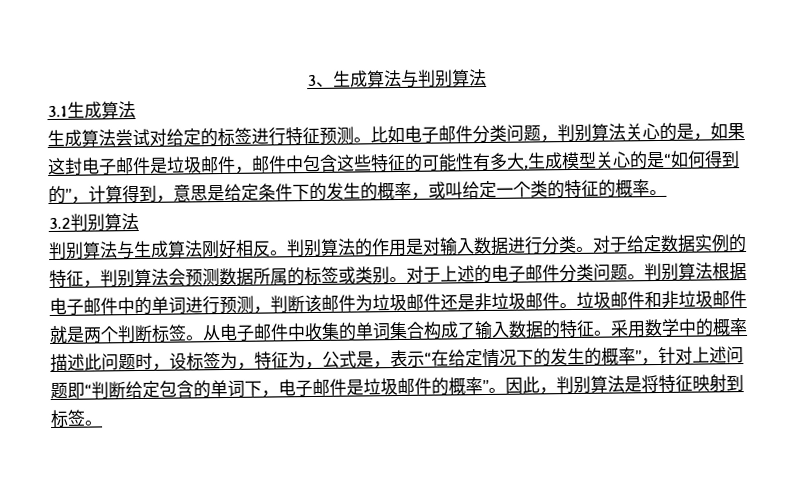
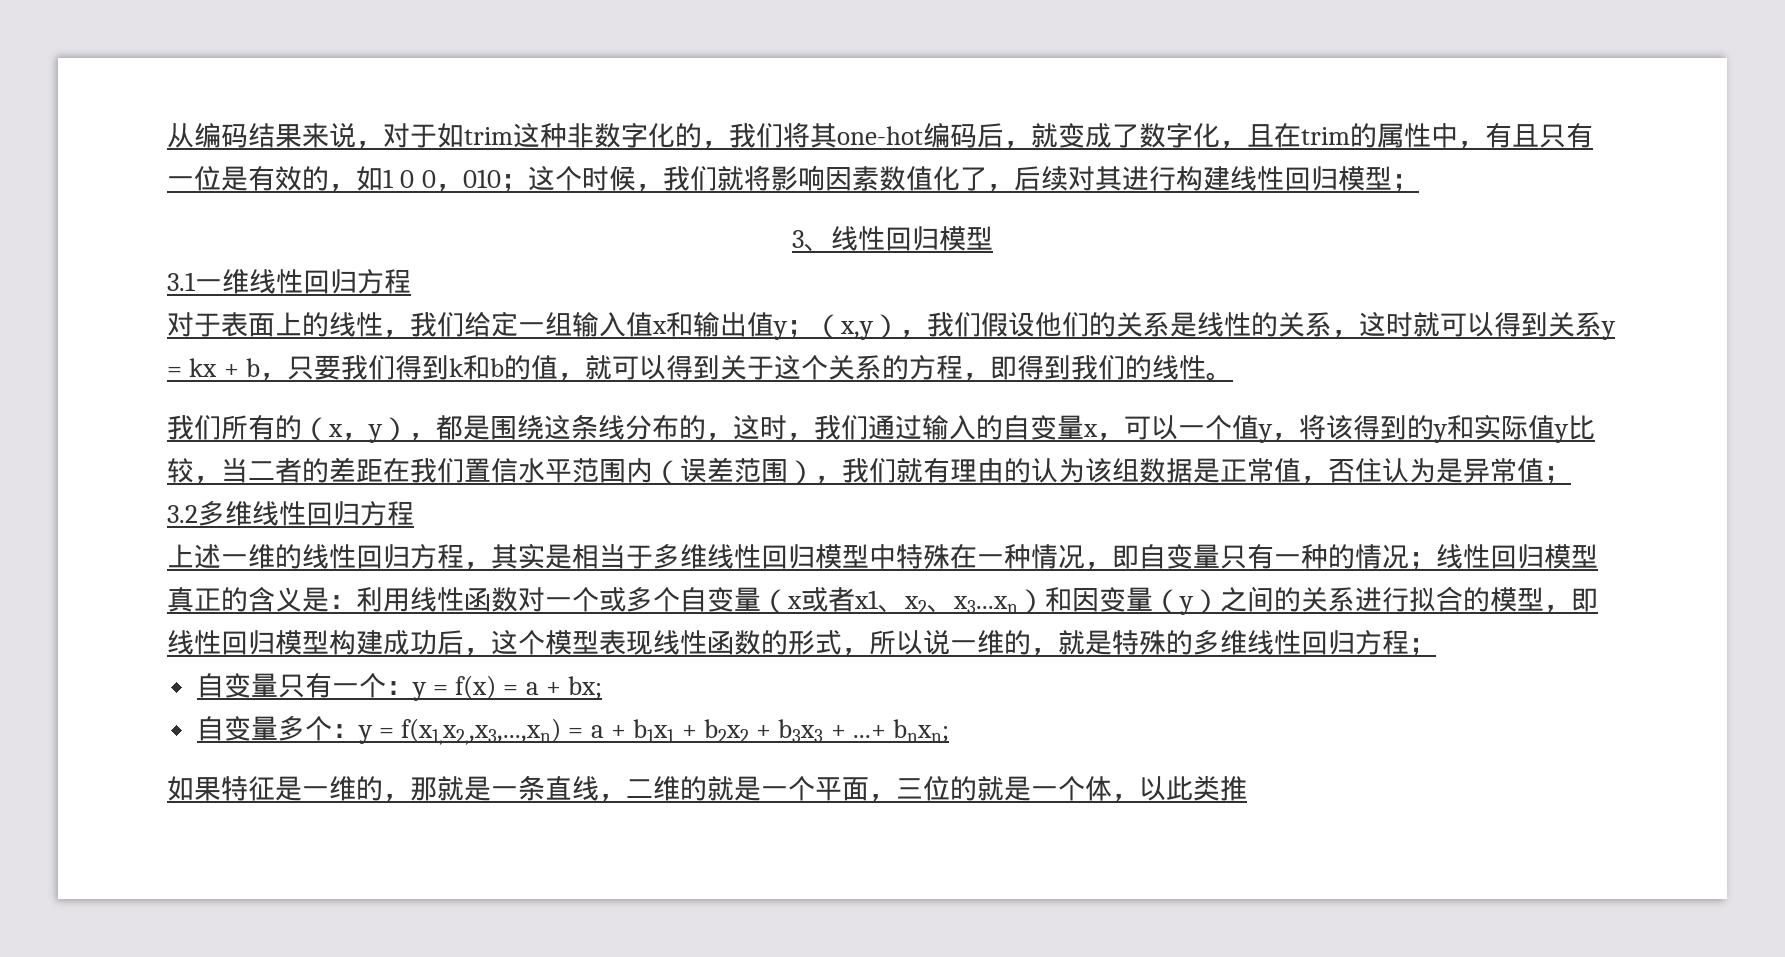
[307,68,487,88] [47,101,136,119] [47,122,745,148] [47,150,740,176] [48,179,667,205] [48,212,139,232] [48,233,747,260] [49,261,747,288] [49,289,747,316] [49,317,748,344] [50,346,744,373] [50,374,744,400] [50,409,103,429] 3、生成算法与判别算法 // 3.1生成算法 // 生成算法尝试对给定的标签进行特征预测。比如电子邮件分类问题，判别算法关心的是，如果这封电子邮件是垃圾邮件，邮件中包含这些特征的可能性有多大,生成模型关心的是“如何得到的”，计算得到，意思是给定条件下的发生的概率，或叫给定一个类的特征的概率。 // 3.2判别算法 // 判别算法与生成算法刚好相反。判别算法的作用是对输入数据进行分类。对于给定数据实例的特征，判别算法会预测数据所属的标签或类别。对于上述的电子邮件分类问题。判别算法根据电子邮件中的单词进行预测，判断该邮件为垃圾邮件还是非垃圾邮件。垃圾邮件和非垃圾邮件就是两个判断标签。从电子邮件中收集的单词集合构成了输入数据的特征。采用数学中的概率描述此问题时，设标签为，特征为，公式是，表示“在给定情况下的发生的概率”，针对上述问题即“判断给定包含的单词下，电子邮件是垃圾邮件的概率”。因此，判别算法是将特征映射到标签。 -> [167,122,1593,149] [167,165,1419,192] [792,226,993,252] [167,269,411,294] [167,311,1616,340] [167,355,1233,381] [167,414,1595,443] [167,457,1571,485] [167,500,414,526] [167,543,1598,570] [167,586,1598,615] [167,629,1436,656] [196,673,603,701] [196,715,950,745] [167,775,1247,802] 从编码结果来说，对于如trim这种非数字化的，我们将其one-hot编码后，就变成了数字化，且在trim的属性中，有且只有一位是有效的，如1 0 0，010；这个时候，我们就将影响因素数值化了，后续对其进行构建线性回归模型； // 3、线性回归模型 // 3.1一维线性回归方程 // 对于表面上的线性，我们给定一组输入值x和输出值y；（x,y），我们假设他们的关系是线性的关系，这时就可以得到关系y = kx + b，只要我们得到k和b的值，就可以得到关于这个关系的方程，即得到我们的线性。 // 我们所有的（x，y），都是围绕这条线分布的，这时，我们通过输入的自变量x，可以一个值y，将该得到的y和实际值y比较，当二者的差距在我们置信水平范围内（误差范围），我们就有理由的认为该组数据是正常值，否住认为是异常值； // 3.2多维线性回归方程 // 上述一维的线性回归方程，其实是相当于多维线性回归模型中特殊在一种情况，即自变量只有一种的情况；线性回归模型真正的含义是：利用线性函数对一个或多个自变量（x或者x1、x2、x3...xn）和因变量（y）之间的关系进行拟合的模型，即线性回归模型构建成功后，这个模型表现线性函数的形式，所以说一维的，就是特殊的多维线性回归方程； // 自变量只有一个：y = f(x) = a + bx; // 自变量多个：y = f(x1,x2,,x3,...,xn) = a + b1x1 + b2x2 + b3x3 + ...+ bnxn; // 如果特征是一维的，那就是一条直线，二维的就是一个平面，三位的就是一个体，以此类推

